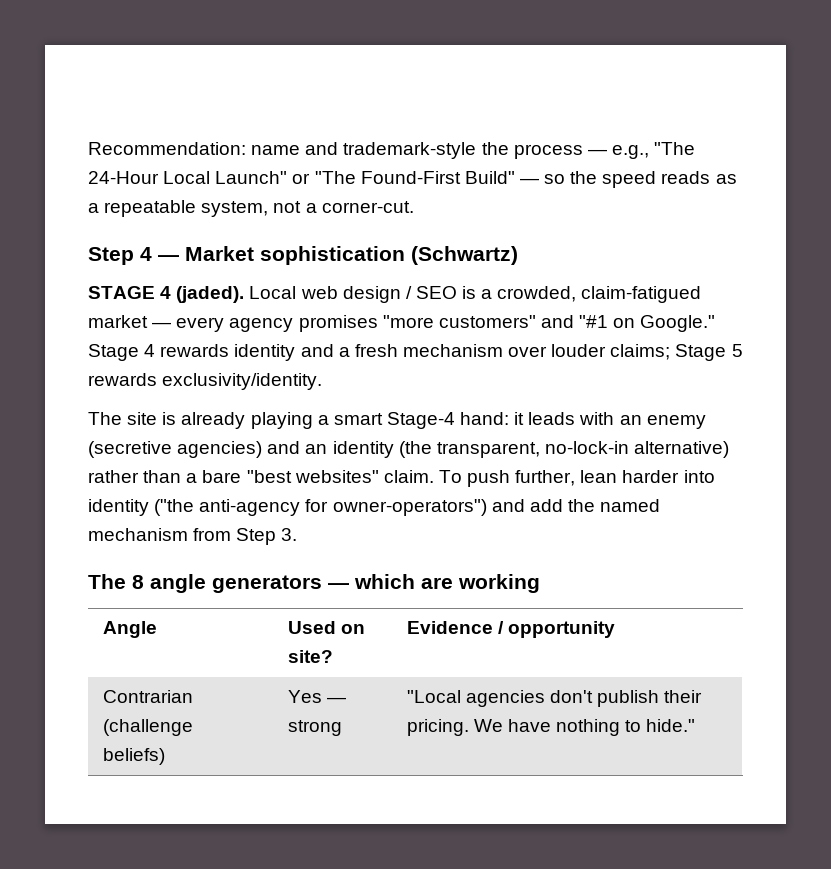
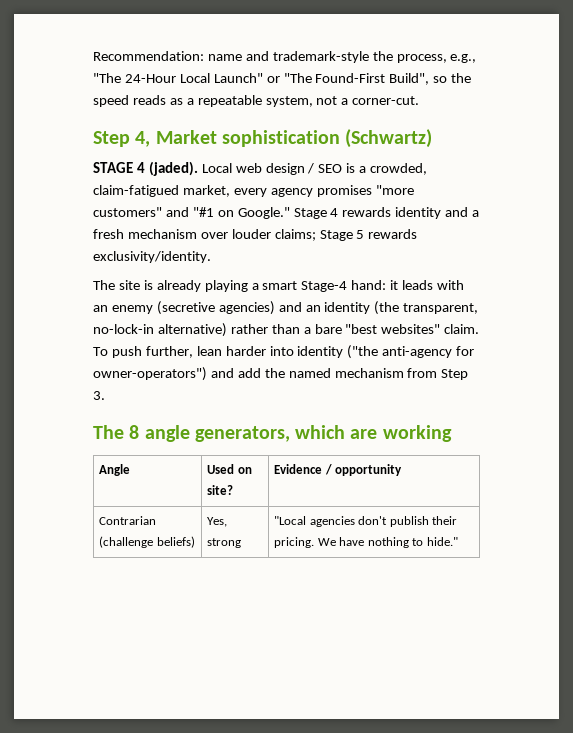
[513,144,607,159] process — -> [396,54,447,63] process,
[464,171,539,184] Build" — -> [389,73,430,85] Build",
[140,247,179,261] 4 — -> [135,131,151,147] 4,
[88,315,172,328] market — -> [182,185,230,197] market,
[212,575,349,593] generators — -> [194,426,290,442] generators,
[287,690,346,703] Yes — -> [207,517,228,527] Yes,

